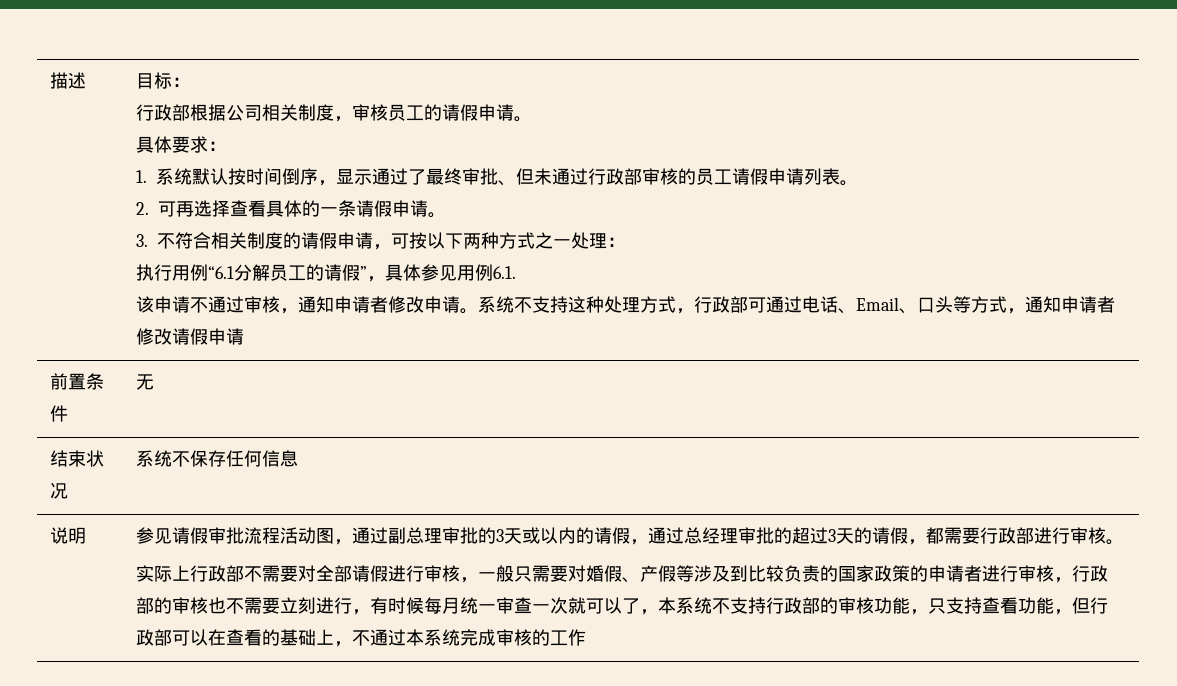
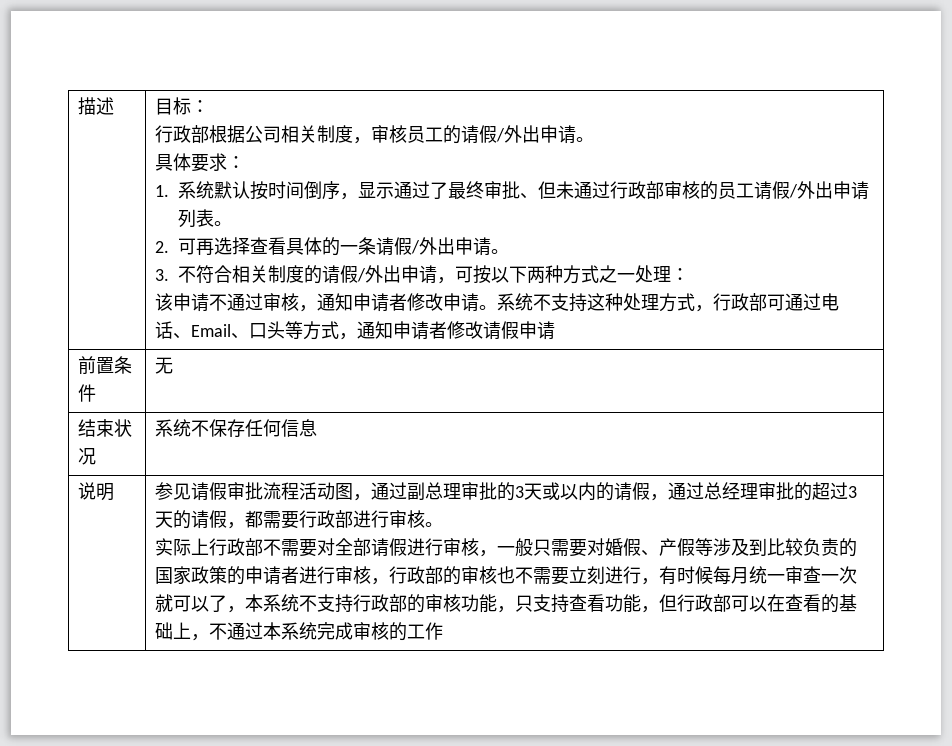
(479, 112) none -> [496,125,541,143] /外出
(769, 176) none -> [789,181,834,199] /外出
(393, 208) none -> [411,237,456,255] /外出
(338, 240) none -> [357,265,402,283] /外出
[136,264,517,282] // 执行用例“6.1分解员工的请假”，具体参见用例6.1. -> (690, 274) none

